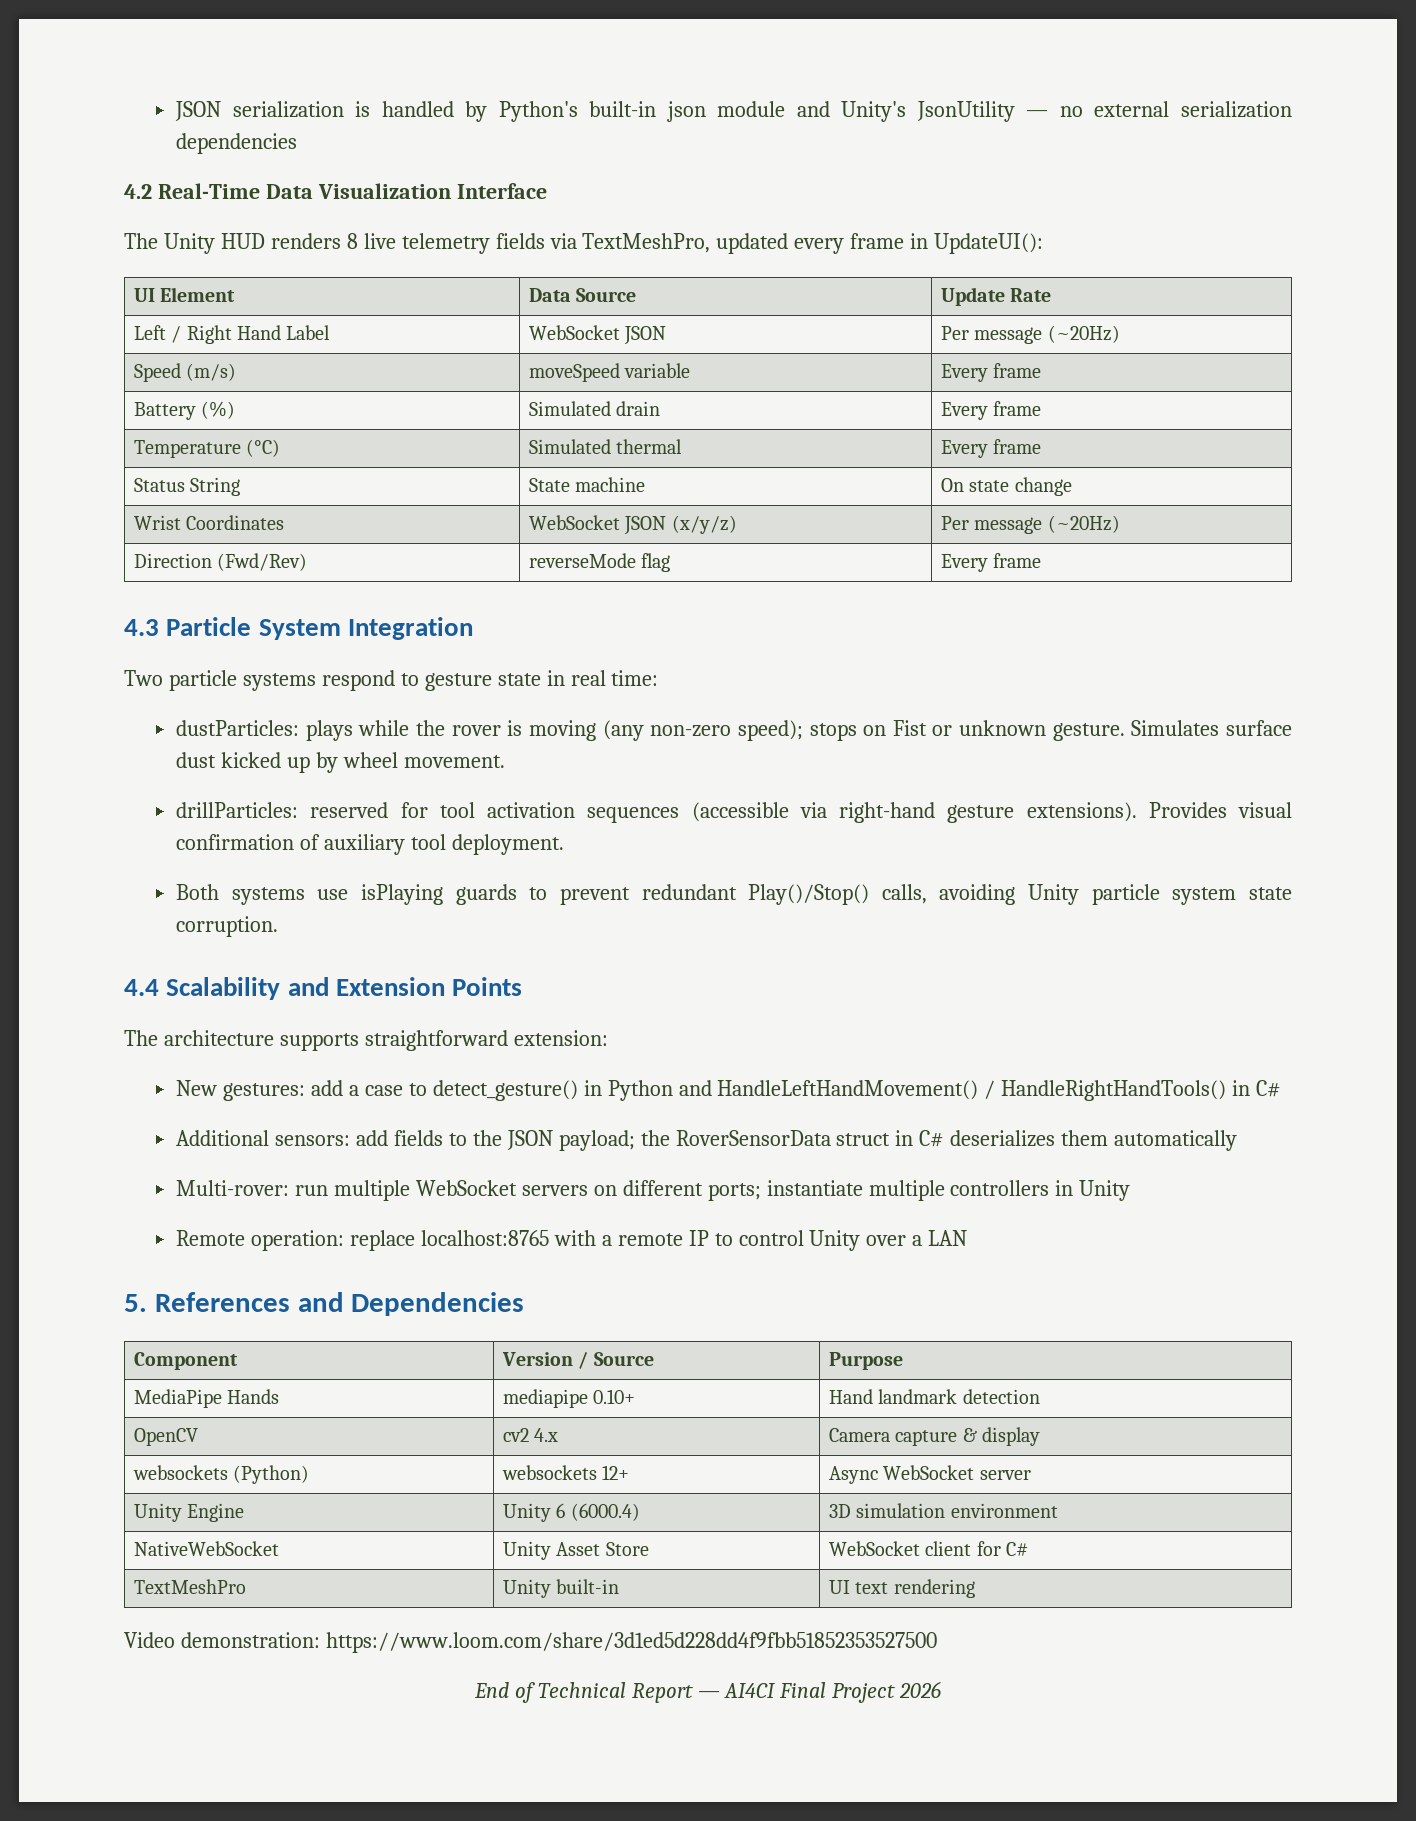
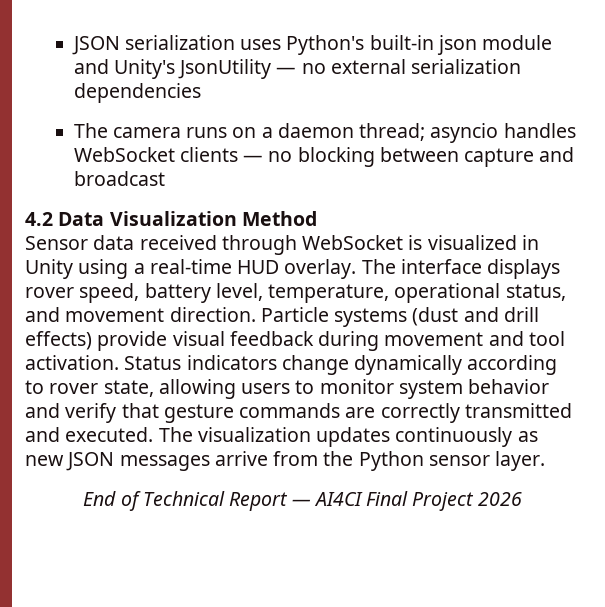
[355,101,488,122] is handled by -> [240,39,282,50] uses
(298, 143) none -> [73,123,576,143] [73,147,575,167] [73,171,165,186] // The camera runs on a daemon thread; asyncio handles WebSocket clients — no blocking between capture and broadcast
[157,183,260,199] Real-Time -> (53, 219) none
[456,183,547,199] [124,233,1044,254] [133,287,236,302] [528,288,637,302] [940,287,1052,306] [133,325,331,344] [528,325,667,345] [940,325,1120,344] [133,363,237,382] [528,363,691,382] [940,363,1042,382] [133,401,236,420] [528,401,661,416] [940,401,1042,420] [133,439,281,458] [528,439,683,454] [940,439,1042,458] [133,477,241,496] [528,477,646,492] [940,477,1072,496] [133,515,285,530] [528,515,737,535] [940,515,1120,534] [133,553,308,571] [528,553,671,572] [940,553,1042,572] [124,617,473,640] [124,670,659,691] [176,720,1292,741] [176,752,505,773] [176,802,1292,823] [176,834,564,855] [176,884,1292,905] [176,916,279,937] [124,977,523,1000] [124,1030,608,1051] [176,1080,1282,1101] [176,1130,1238,1151] [176,1180,1131,1201] [176,1230,968,1251] [124,1292,525,1316] [133,1352,238,1370] [501,1352,654,1369] [828,1352,903,1370] [133,1389,280,1408] [502,1389,636,1408] [828,1389,1040,1404] [133,1428,198,1446] [502,1428,559,1442] [828,1427,1041,1446] [132,1465,310,1484] [501,1465,630,1480] [828,1465,1031,1484] [133,1503,245,1522] [502,1503,640,1522] [828,1503,1058,1518] [133,1541,279,1556] [502,1541,649,1560] [828,1541,1029,1556] [133,1579,246,1594] [502,1579,620,1598] [828,1579,975,1598] [124,1632,937,1653] Interface // The Unity HUD renders 8 live telemetry fields via TextMeshPro, updated every frame in UpdateUI(): // UI Element | Data Source | Update Rate // Left / Right Hand Label | WebSocket JSON | Per message (~20Hz) // Speed (m/s) | moveSpeed variable | Every frame // Battery (%) | Simulated drain | Every frame // Temperature (°C) | Simulated thermal | Every frame // Status String | State machine | On state change // Wrist Coordinates | WebSocket JSON (x/y/z) | Per message (~20Hz) // Direction (Fwd/Rev) | reverseMode flag | Every frame // 4.3 Particle System Integration // Two particle systems respond to gesture state in real time: // dustParticles: plays while the rover is moving (any non-zero speed); stops on Fist or unknown gesture. Simulates surface dust kicked up by wheel movement. // drillParticles: reserved for tool activation sequences (accessible via right-hand gesture extensions). Provides visual confirmation of auxiliary tool deployment. // Both systems use isPlaying guards to prevent redundant Play()/Stop() calls, avoiding Unity particle system state corruption. // 4.4 Scalability and Extension Points // The architecture supports straightforward extension: // New gestures: add a case to detect_gesture() in Python and HandleLeftHandMovement() / HandleRightHandTools() in C# // Additional sensors: add fields to the JSON payload; the RoverSensorData struct in C# deserializes them automatically // Multi-rover: run multiple WebSocket servers on different ports; instantiate multiple controllers in Unity // Remote operation: replace localhost:8765 with a remote IP to control Unity over a LAN // 5. References and Dependencies // Component | Version / Source | Purpose // MediaPipe Hands | mediapipe 0.10+ | Hand landmark detection // OpenCV | cv2 4.x | Camera capture & display // websockets (Python) | websockets 12+ | Async WebSocket server // Unity Engine | Unity 6 (6000.4) | 3D simulation environment // NativeWebSocket | Unity Asset Store | WebSocket client for C# // TextMeshPro | Unity built-in | UI text rendering // Video demonstration: https://www.loom.com/share/3d1ed5d228dd4f9fbb51852353527500 -> [241,211,317,226] [25,235,539,255] [25,259,561,279] [25,283,566,303] [25,307,539,327] [25,331,565,351] [25,355,558,375] [25,379,550,399] [25,403,572,423] [25,427,538,447] [25,451,546,471] Method // Sensor data received through WebSocket is visualized in Unity using a real-time HUD overlay. The interface displays rover speed, battery level, temperature, operational status, and movement direction. Particle systems (dust and drill effects) provide visual feedback during movement and tool activation. Status indicators change dynamically according to rover state, allowing users to monitor system behavior and verify that gesture commands are correctly transmitted and executed. The visualization updates continuously as new JSON messages arrive from the Python sensor layer.

